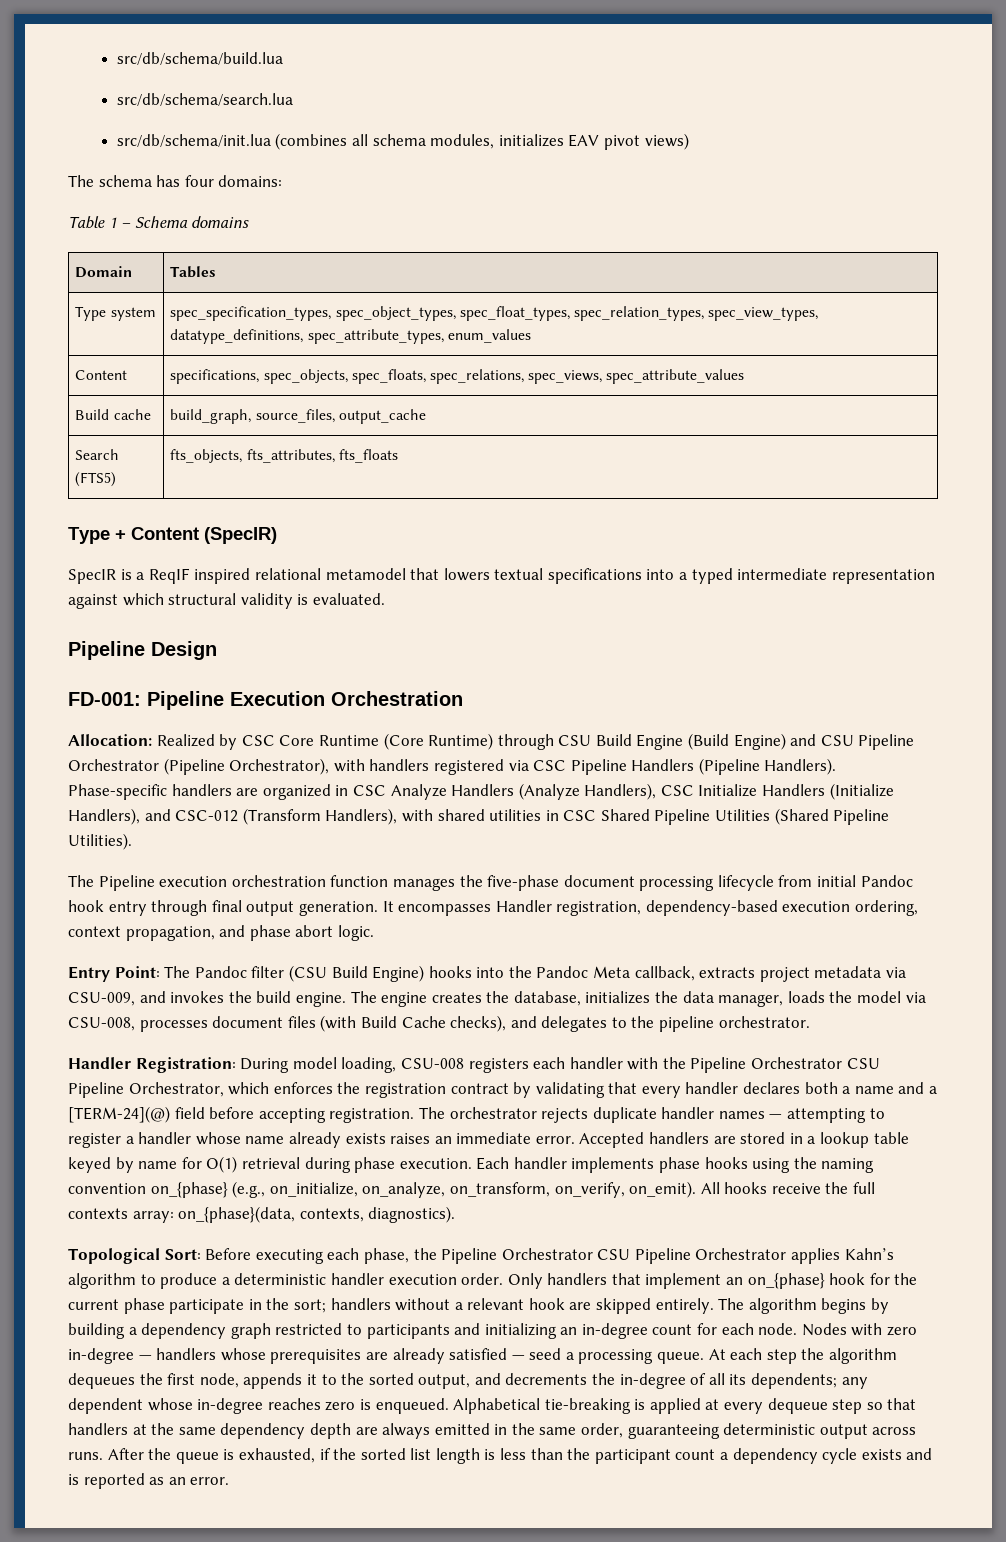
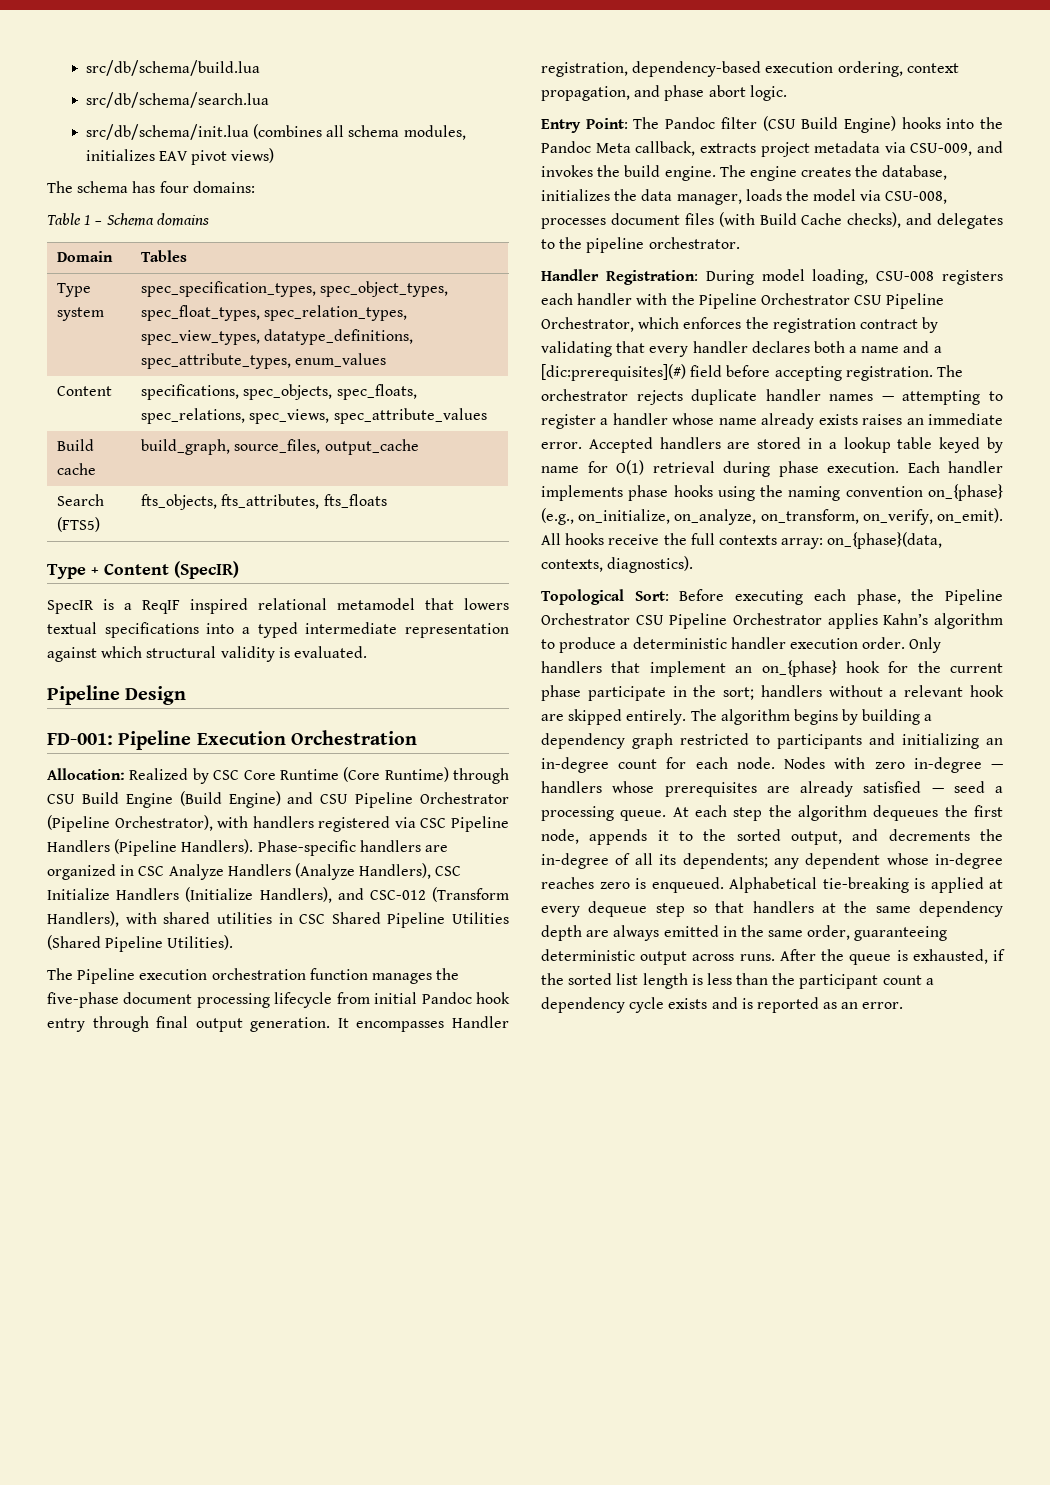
[68,1106,170,1123] [TERM-24](@) -> [541,364,686,381] [dic:prerequisites](#)

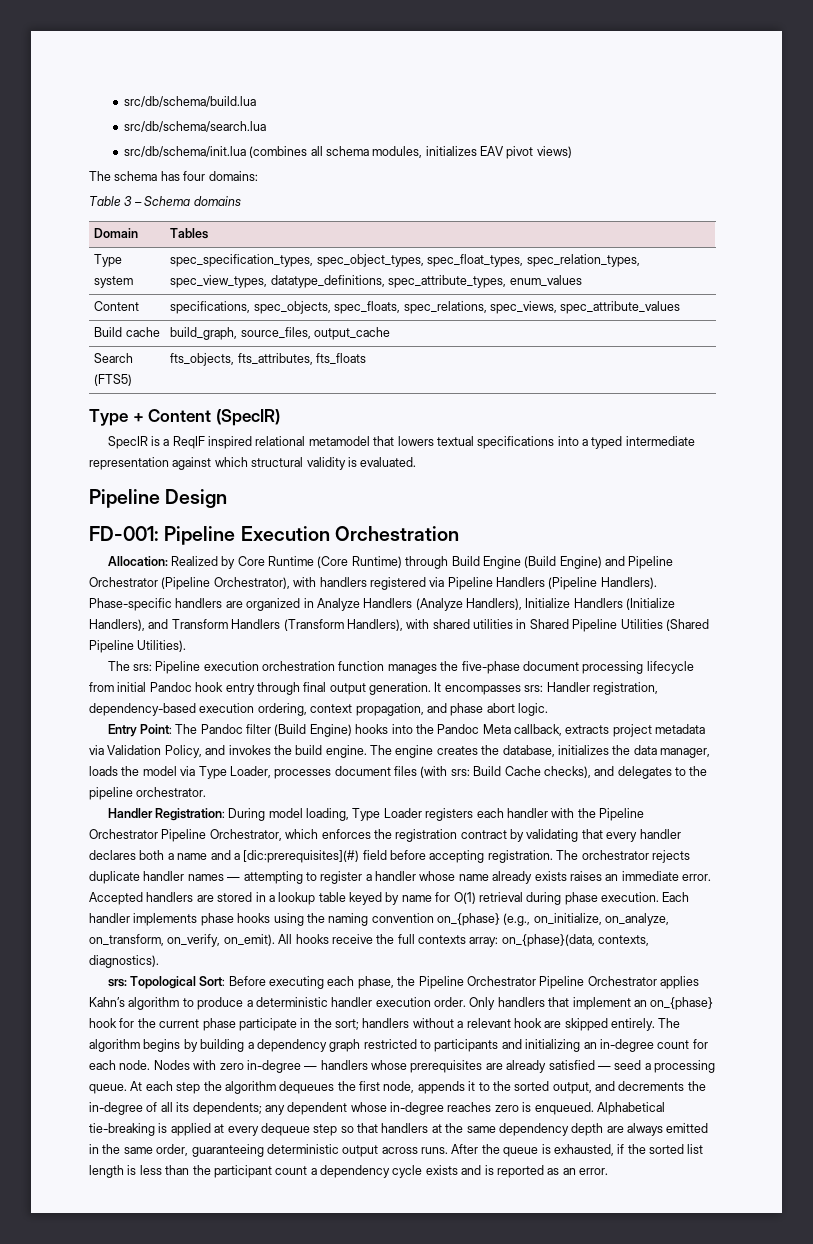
[84,215,92,225] 1 -> [124,196,133,206] 3
[213,770,240,780] CSC -> (236, 562) none
[47,794,75,804] CSU -> (449, 562) none
[320,794,349,804] CSU -> (626, 561) none
[420,818,447,828] CSC -> (445, 582) none
[138,866,165,876] CSC -> (314, 603) none
[435,866,462,876] CSC -> (522, 604) none
[369,890,426,900] CSC-012 -> [171,619,281,629] Transform Handlers
[299,914,326,924] CSC -> (527, 624) none
(73, 974) none -> [132,664,152,671] srs:
(445, 1026) none -> [524,685,544,692] srs:
[762,116,839,131] (CSU Build -> [274,724,307,736] (Build
[910,143,973,156] CSU-009, -> [107,745,202,758] Validation Policy,
[885,191,948,204] CSU-008, -> [198,766,271,779] Type Loader,
(755, 219) none -> [450,769,470,776] srs:
[876,271,935,281] CSU-008 -> [352,808,422,821] Type Loader
[854,295,883,305] CSU -> (158, 834) none
(694, 564) none -> [107,979,127,987] srs:
[635,615,664,625] CSU -> (536, 981) none

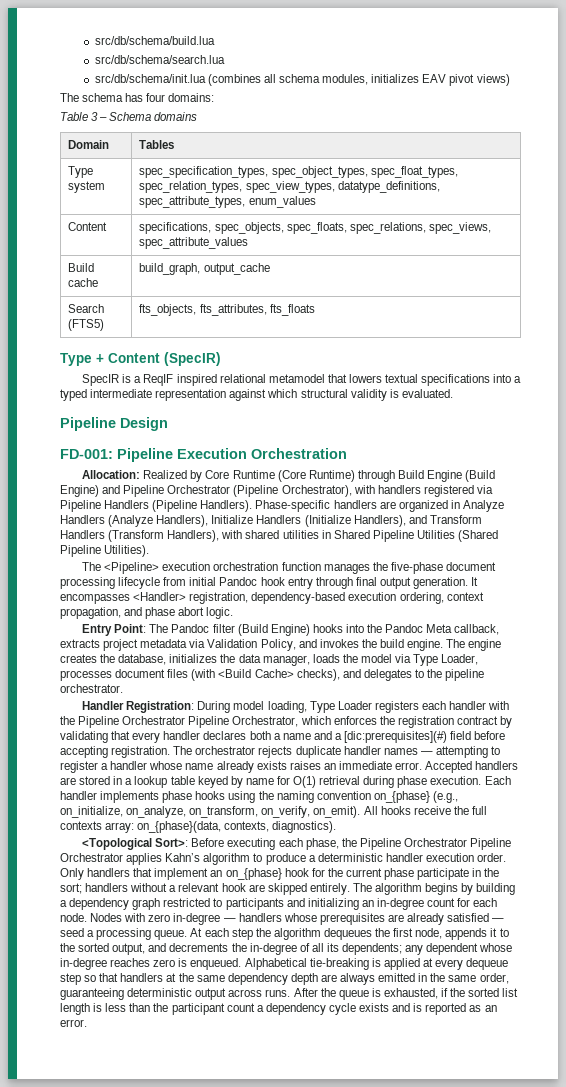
[240,327,311,339] source_files, -> (201, 269) none
[132,661,201,674] srs: Pipeline -> [104,562,160,574] <Pipeline>
[524,682,590,692] srs: Handler -> [133,592,187,601] <Handler>
[450,766,541,776] srs: Build Cache -> [218,669,294,678] <Build Cache>
[107,976,226,989] srs: Topological Sort: -> [82,838,189,850] <Topological Sort>:

